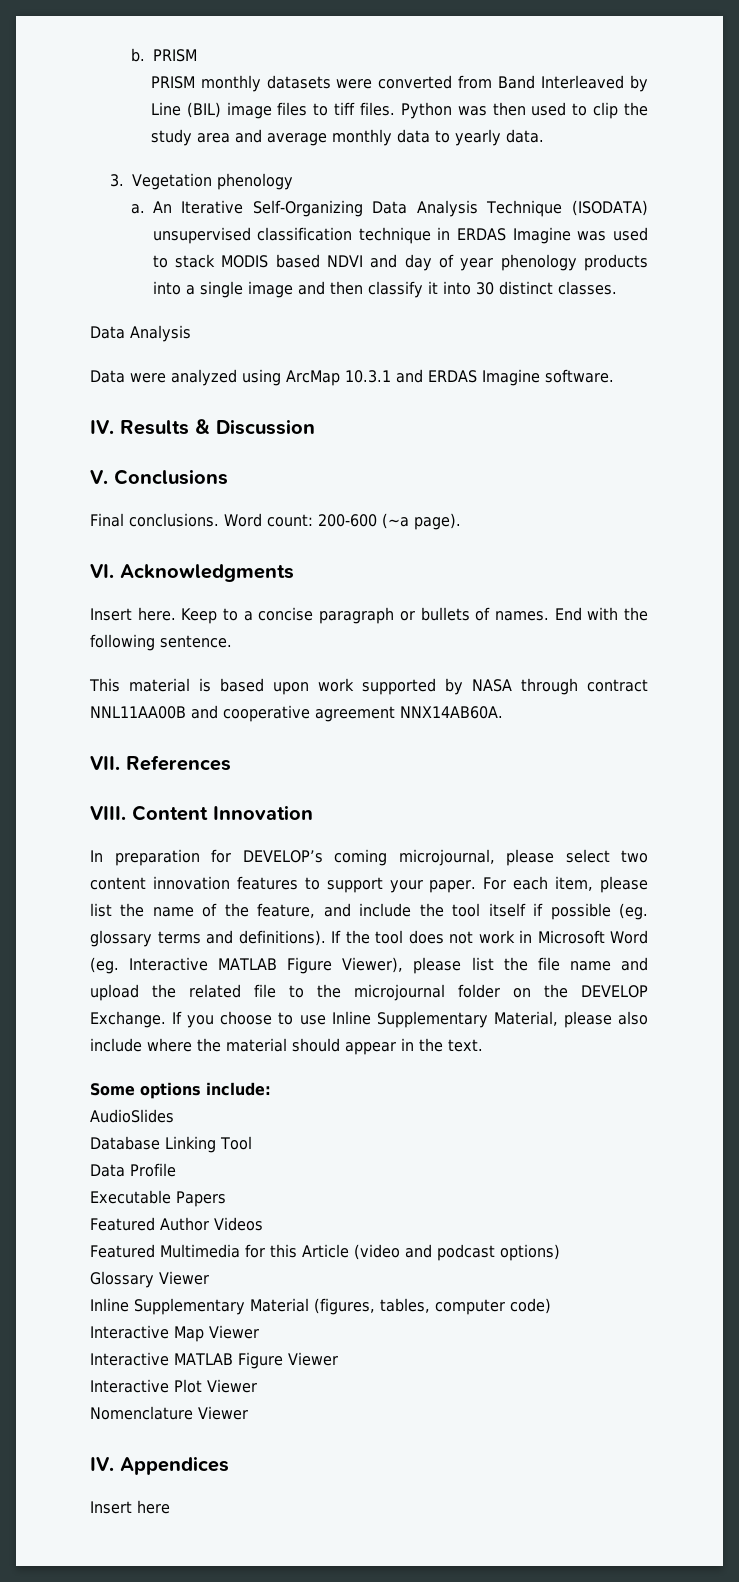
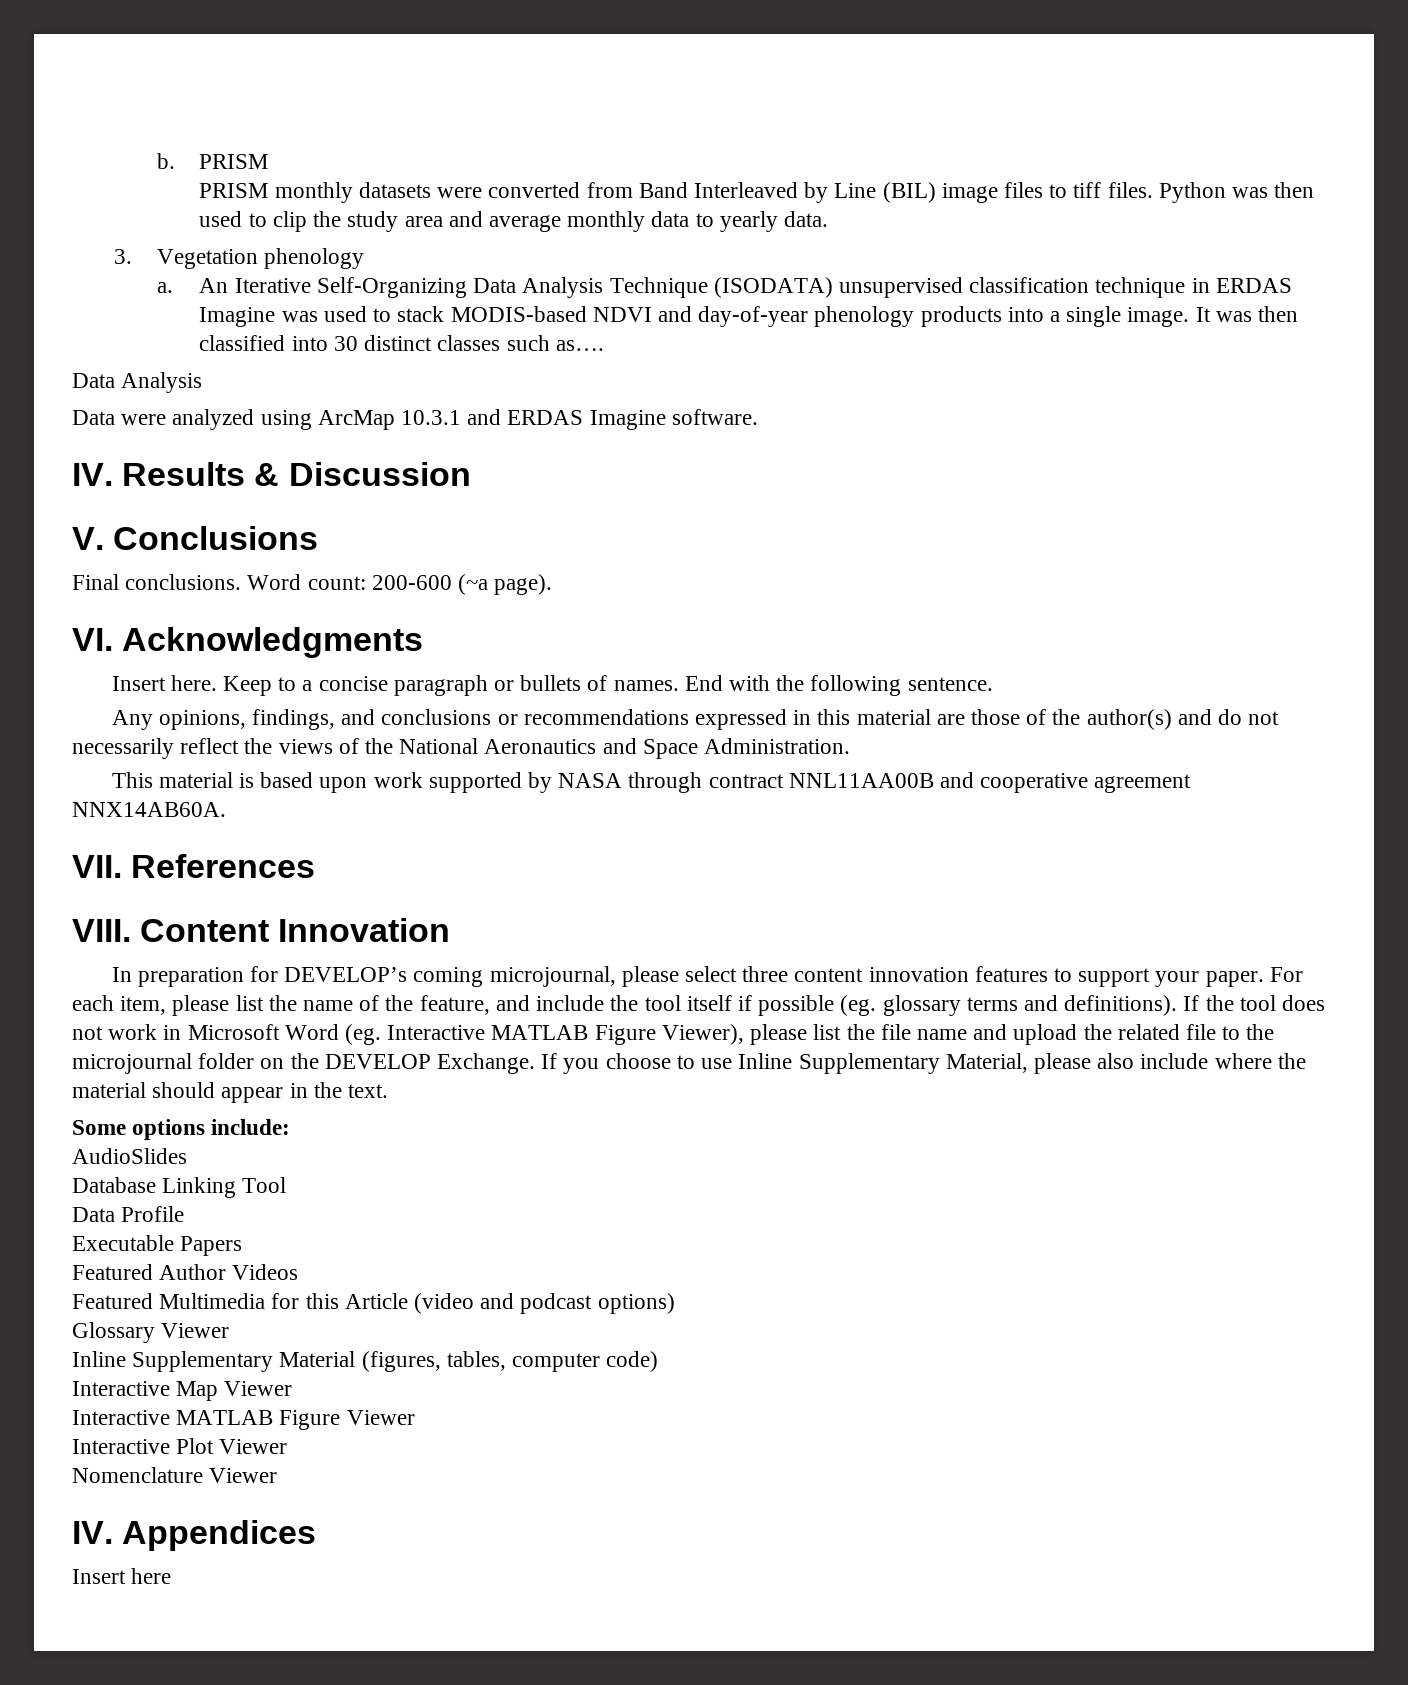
[221,254,494,271] MODIS based NDVI and day of year -> [450,306,809,327] MODIS-based NDVI and day-of-year
[247,281,617,298] image and then classify it into 30 distinct classes. -> [1127,306,1299,327] [199,335,604,351] image. It was then classified into 30 distinct classes such as….
(232, 641) none -> [111,709,1280,730] [72,738,851,759] // Any opinions, findings, and conclusions or recommendations expressed in this material are those of the author(s) and do not necessarily reflect the views of the National Aeronautics and Space Administration.
[621,850,648,863] two -> [742,966,789,982] three

